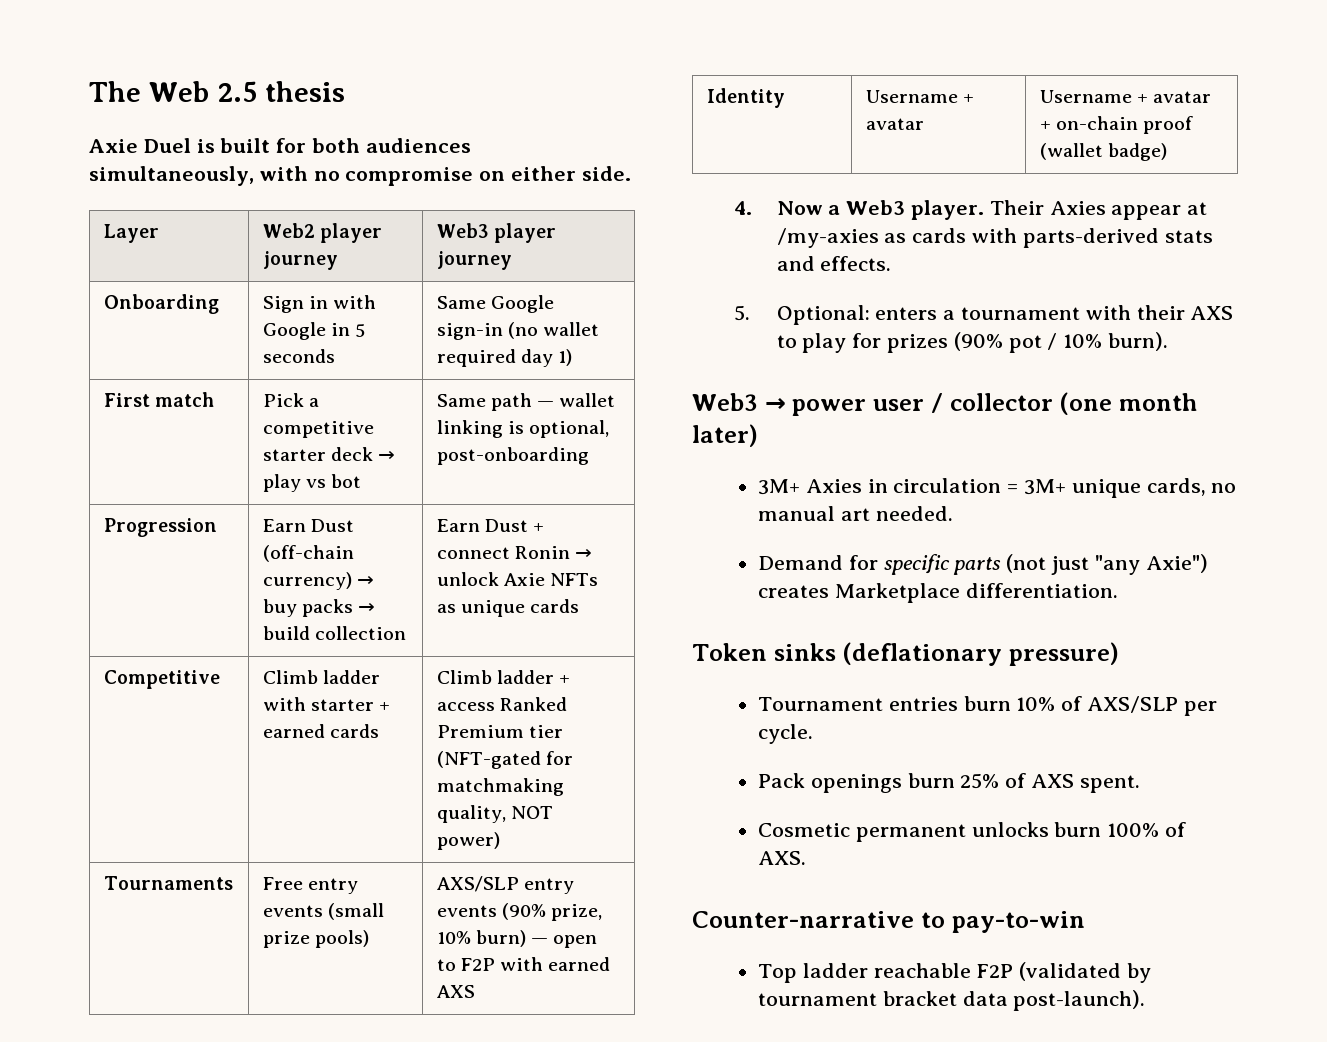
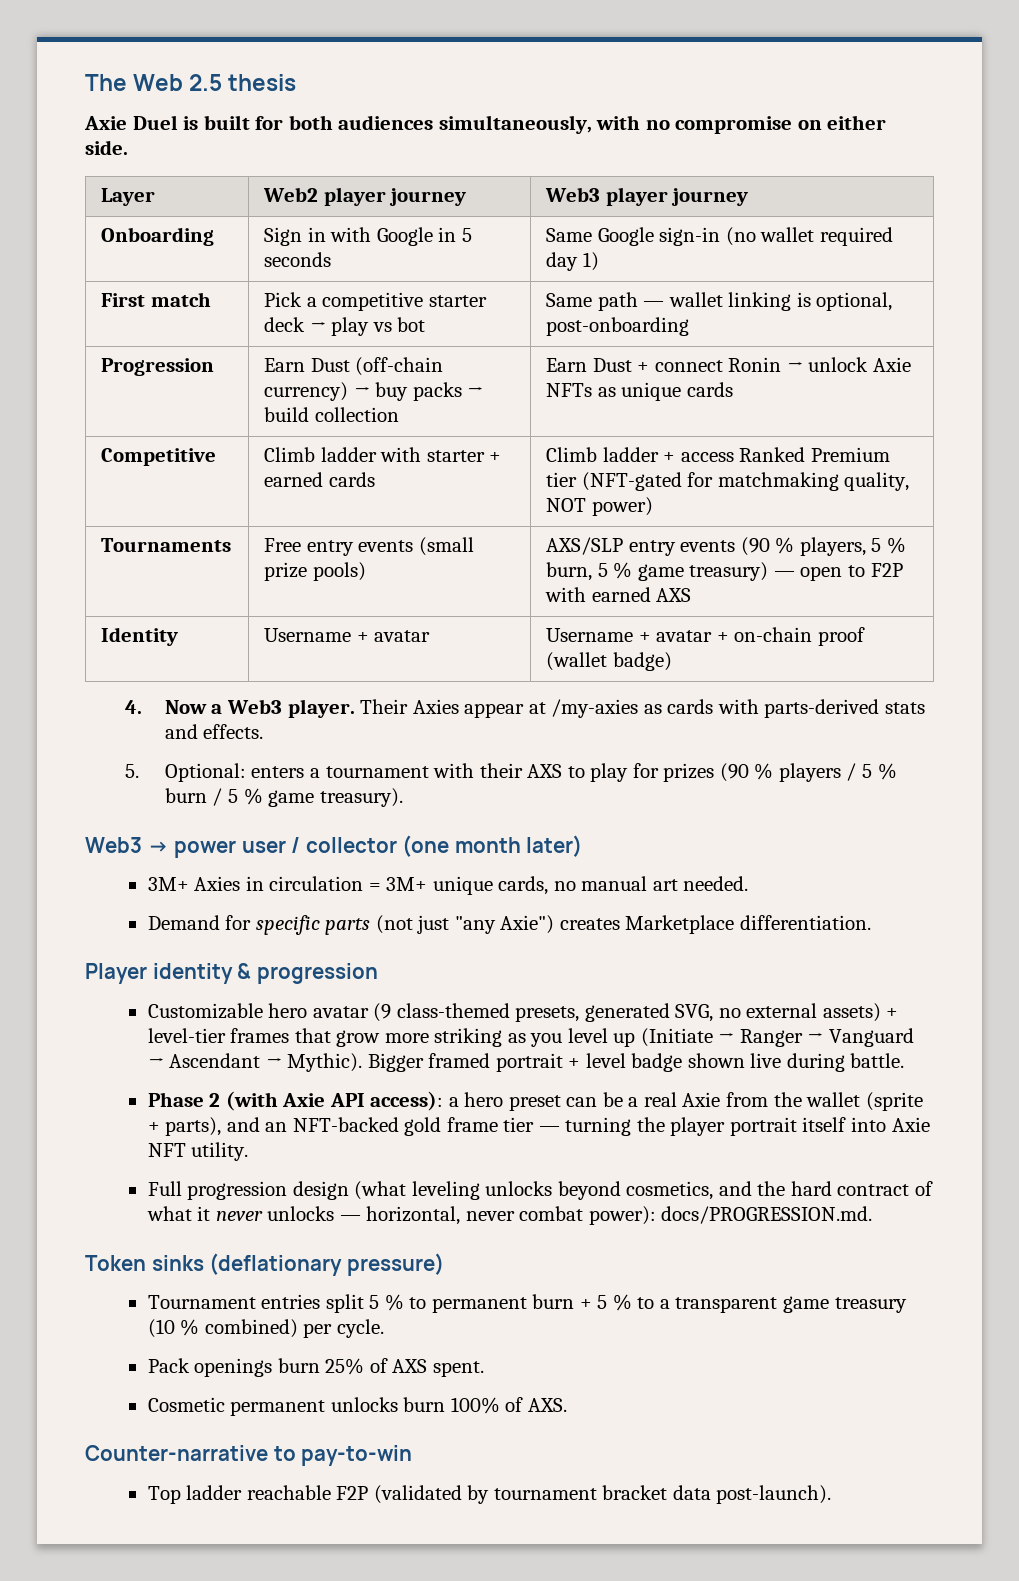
[501,903,603,921] [436,930,526,947] (90% prize, 10% burn) -> [740,537,907,556] [546,562,769,581] (90 % players, 5 % burn, 5 % game treasury)
[953,332,1169,353] (90% pot / 10% burn). -> [719,763,897,782] [164,788,403,807] (90 % players / 5 % burn / 5 % game treasury).
(1118, 590) none -> [85,963,378,984] [147,1003,899,1022] [147,1028,915,1047] [147,1053,905,1072] [147,1091,923,1111] [147,1117,930,1136] [147,1142,249,1161] [147,1181,933,1200] [146,1206,873,1225] // Player identity & progression // Customizable hero avatar (9 class-themed presets, generated SVG, no external assets) + level-tier frames that grow more striking as you level up (Initiate → Ranger → Vanguard → Ascendant → Mythic). Bigger framed portrait + level badge shown live during battle. // Phase 2 (with Axie API access): a hero preset can be a real Axie from the wallet (sprite + parts), and an NFT-backed gold frame tier — turning the player portrait itself into Axie NFT utility. // Full progression design (what leveling unlocks beyond cosmetics, and the hard contract of what it never unlocks — horizontal, never combat power): docs/PROGRESSION.md.
[963,696,1178,713] burn 10% of AXS/SLP -> [325,1294,907,1313] [147,1319,298,1338] split 5 % to permanent burn + 5 % to a transparent game treasury (10 % combined)

